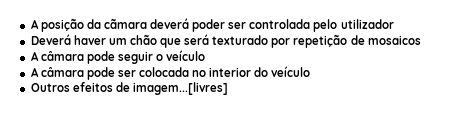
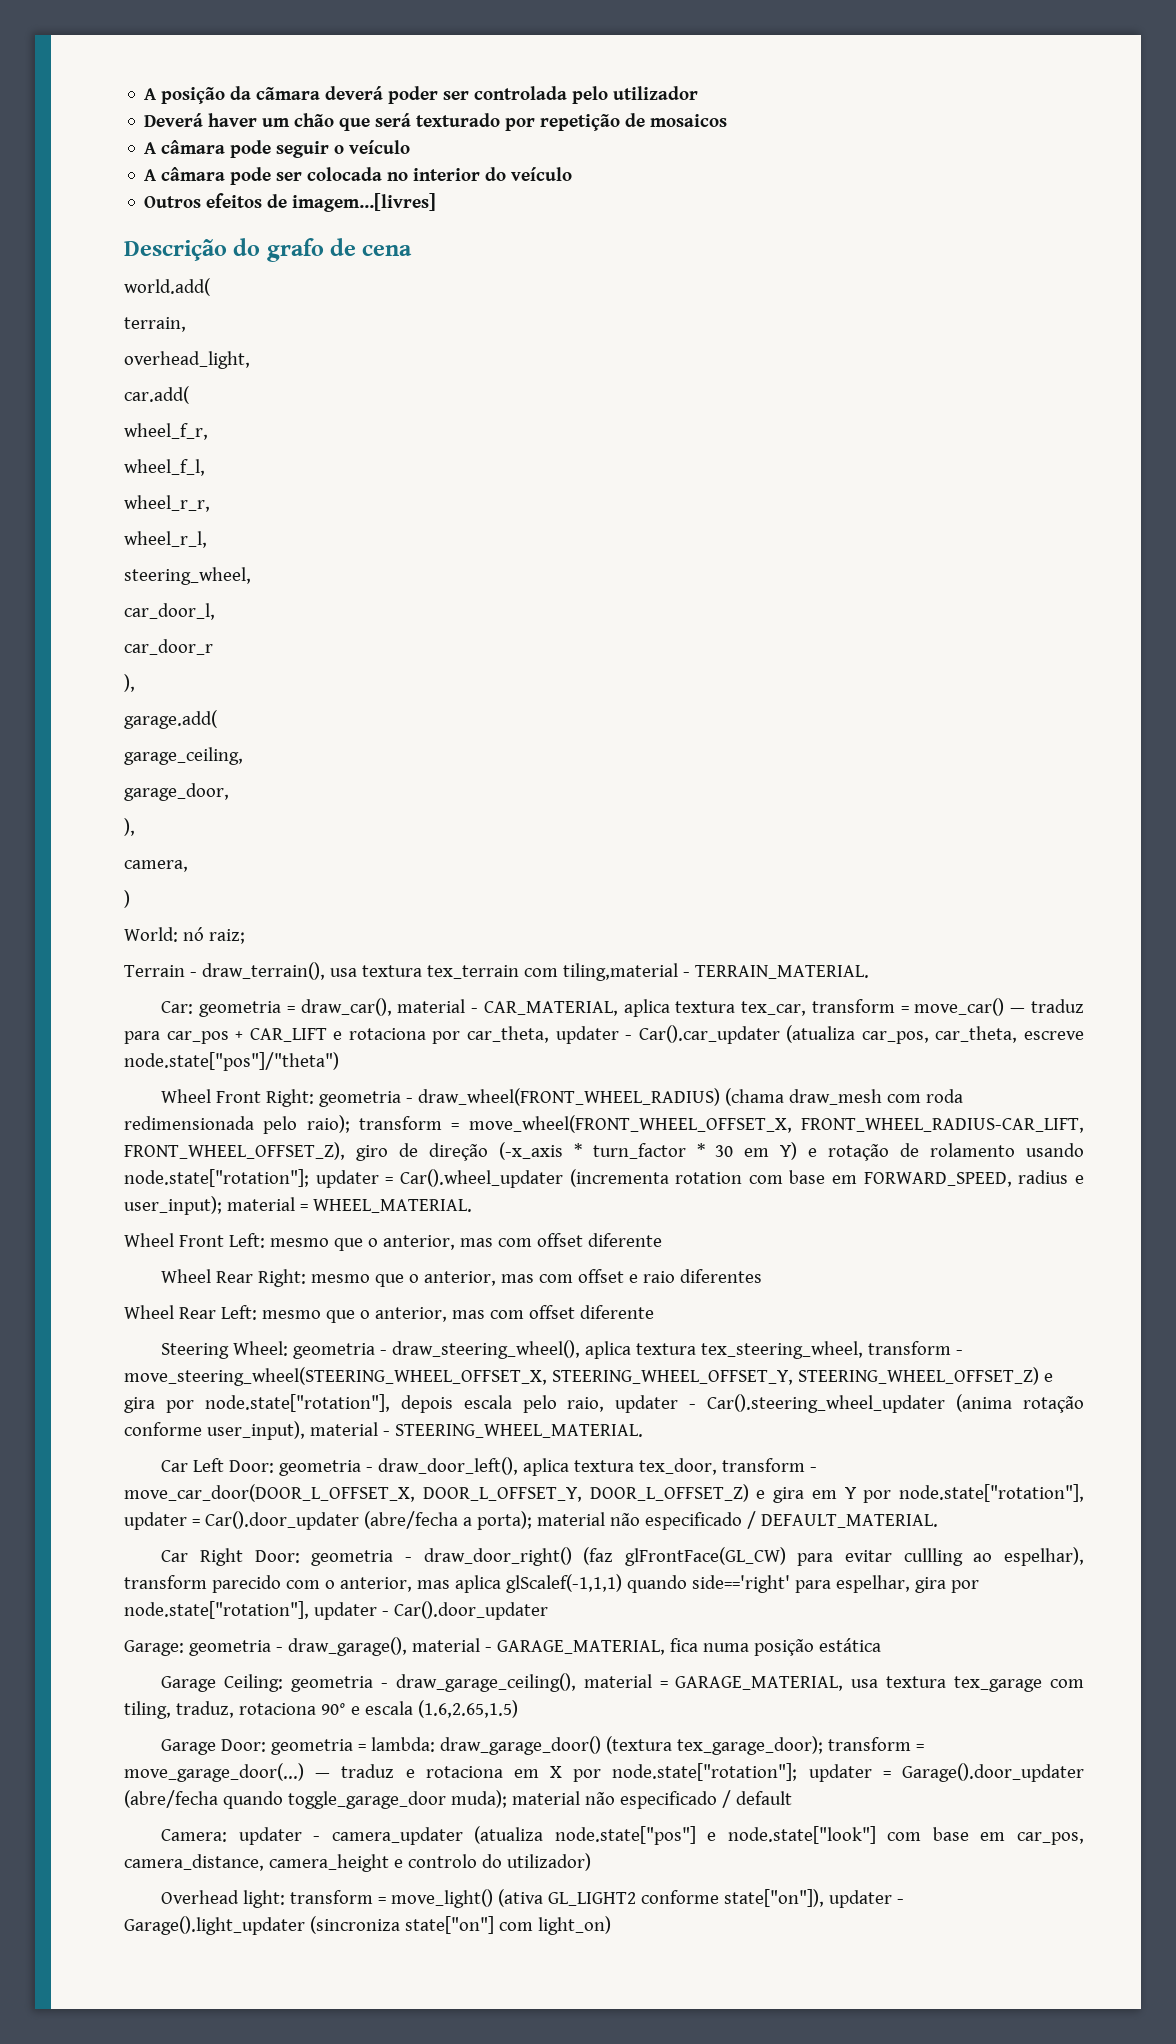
(228, 88) none -> [124,238,413,262] [124,278,210,296] [124,317,186,332] [124,351,250,369] [124,386,189,404] [124,423,208,440] [124,459,205,476] [124,495,210,512] [124,531,207,548] [124,567,251,585] [124,603,215,620] [124,639,213,655] [124,674,135,692] [124,710,217,729] [124,747,243,765] [124,783,229,801] [124,818,135,836] [124,860,188,872] [124,890,130,908] [124,927,245,944] [124,962,869,981] [161,998,1084,1017] [124,1025,1084,1044] [124,1052,339,1071] [161,1088,964,1107] [124,1115,1084,1134] [124,1142,1084,1161] [124,1169,1084,1188] [124,1196,472,1215] [124,1233,662,1251] [161,1269,763,1287] [124,1305,654,1323] [161,1340,964,1359] [124,1367,1053,1386] [124,1394,1084,1413] [124,1421,643,1440] [161,1457,818,1476] [124,1484,1084,1503] [124,1511,938,1530] [161,1547,1084,1566] [124,1574,979,1593] [124,1601,548,1620] [124,1637,881,1656] [161,1673,1085,1692] [124,1700,518,1719] [161,1736,925,1755] [124,1763,1084,1782] [124,1790,792,1809] [161,1826,1085,1845] [124,1853,591,1872] [161,1889,905,1908] [124,1916,611,1935] // Descrição do grafo de cena // world.add( // terrain, // overhead_light, // car.add( // wheel_f_r, // wheel_f_l, // wheel_r_r, // wheel_r_l, // steering_wheel, // car_door_l, // car_door_r // ), // garage.add( // garage_ceiling, // garage_door, // ), // camera, // ) // World: nó raiz; // Terrain - draw_terrain(), usa textura tex_terrain com tiling,material - TERRAIN_MATERIAL. // Car: geometria = draw_car(), material - CAR_MATERIAL, aplica textura tex_car, transform = move_car() — traduz para car_pos + CAR_LIFT e rotaciona por car_theta, updater - Car().car_updater (atualiza car_pos, car_theta, escreve node.state["pos"]/"theta") // Wheel Front Right: geometria - draw_wheel(FRONT_WHEEL_RADIUS) (chama draw_mesh com roda redimensionada pelo raio); transform = move_wheel(FRONT_WHEEL_OFFSET_X, FRONT_WHEEL_RADIUS-CAR_LIFT, FRONT_WHEEL_OFFSET_Z), giro de direção (-x_axis * turn_factor * 30 em Y) e rotação de rolamento usando node.state["rotation"]; updater = Car().wheel_updater (incrementa rotation com base em FORWARD_SPEED, radius e user_input); material = WHEEL_MATERIAL. // Wheel Front Left: mesmo que o anterior, mas com offset diferente // Wheel Rear Right: mesmo que o anterior, mas com offset e raio diferentes // Wheel Rear Left: mesmo que o anterior, mas com offset diferente // Steering Wheel: geometria - draw_steering_wheel(), aplica textura tex_steering_wheel, transform - move_steering_wheel(STEERING_WHEEL_OFFSET_X, STEERING_WHEEL_OFFSET_Y, STEERING_WHEEL_OFFSET_Z) e gira por node.state["rotation"], depois escala pelo raio, updater - Car().steering_wheel_updater (anima rotação conforme user_input), material - STEERING_WHEEL_MATERIAL. // Car Left Door: geometria - draw_door_left(), aplica textura tex_door, transform - move_car_door(DOOR_L_OFFSET_X, DOOR_L_OFFSET_Y, DOOR_L_OFFSET_Z) e gira em Y por node.state["rotation"], updater = Car().door_updater (abre/fecha a porta); material não especificado / DEFAULT_MATERIAL. // Car Right Door: geometria - draw_door_right() (faz glFrontFace(GL_CW) para evitar cullling ao espelhar), transform parecido com o anterior, mas aplica glScalef(-1,1,1) quando side=='right' para espelhar, gira por node.state["rotation"], updater - Car().door_updater // Garage: geometria - draw_garage(), material - GARAGE_MATERIAL, fica numa posição estática // Garage Ceiling: geometria - draw_garage_ceiling(), material = GARAGE_MATERIAL, usa textura tex_garage com tiling, traduz, rotaciona 90° e escala (1.6,2.65,1.5) // Garage Door: geometria = lambda: draw_garage_door() (textura tex_garage_door); transform = move_garage_door(...) — traduz e rotaciona em X por node.state["rotation"]; updater = Garage().door_updater (abre/fecha quando toggle_garage_door muda); material não especificado / default // Camera: updater - camera_updater (atualiza node.state["pos"] e node.state["look"] com base em car_pos, camera_distance, camera_height e controlo do utilizador) // Overhead light: transform = move_light() (ativa GL_LIGHT2 conforme state["on"]), updater - Garage().light_updater (sincroniza state["on"] com light_on)

